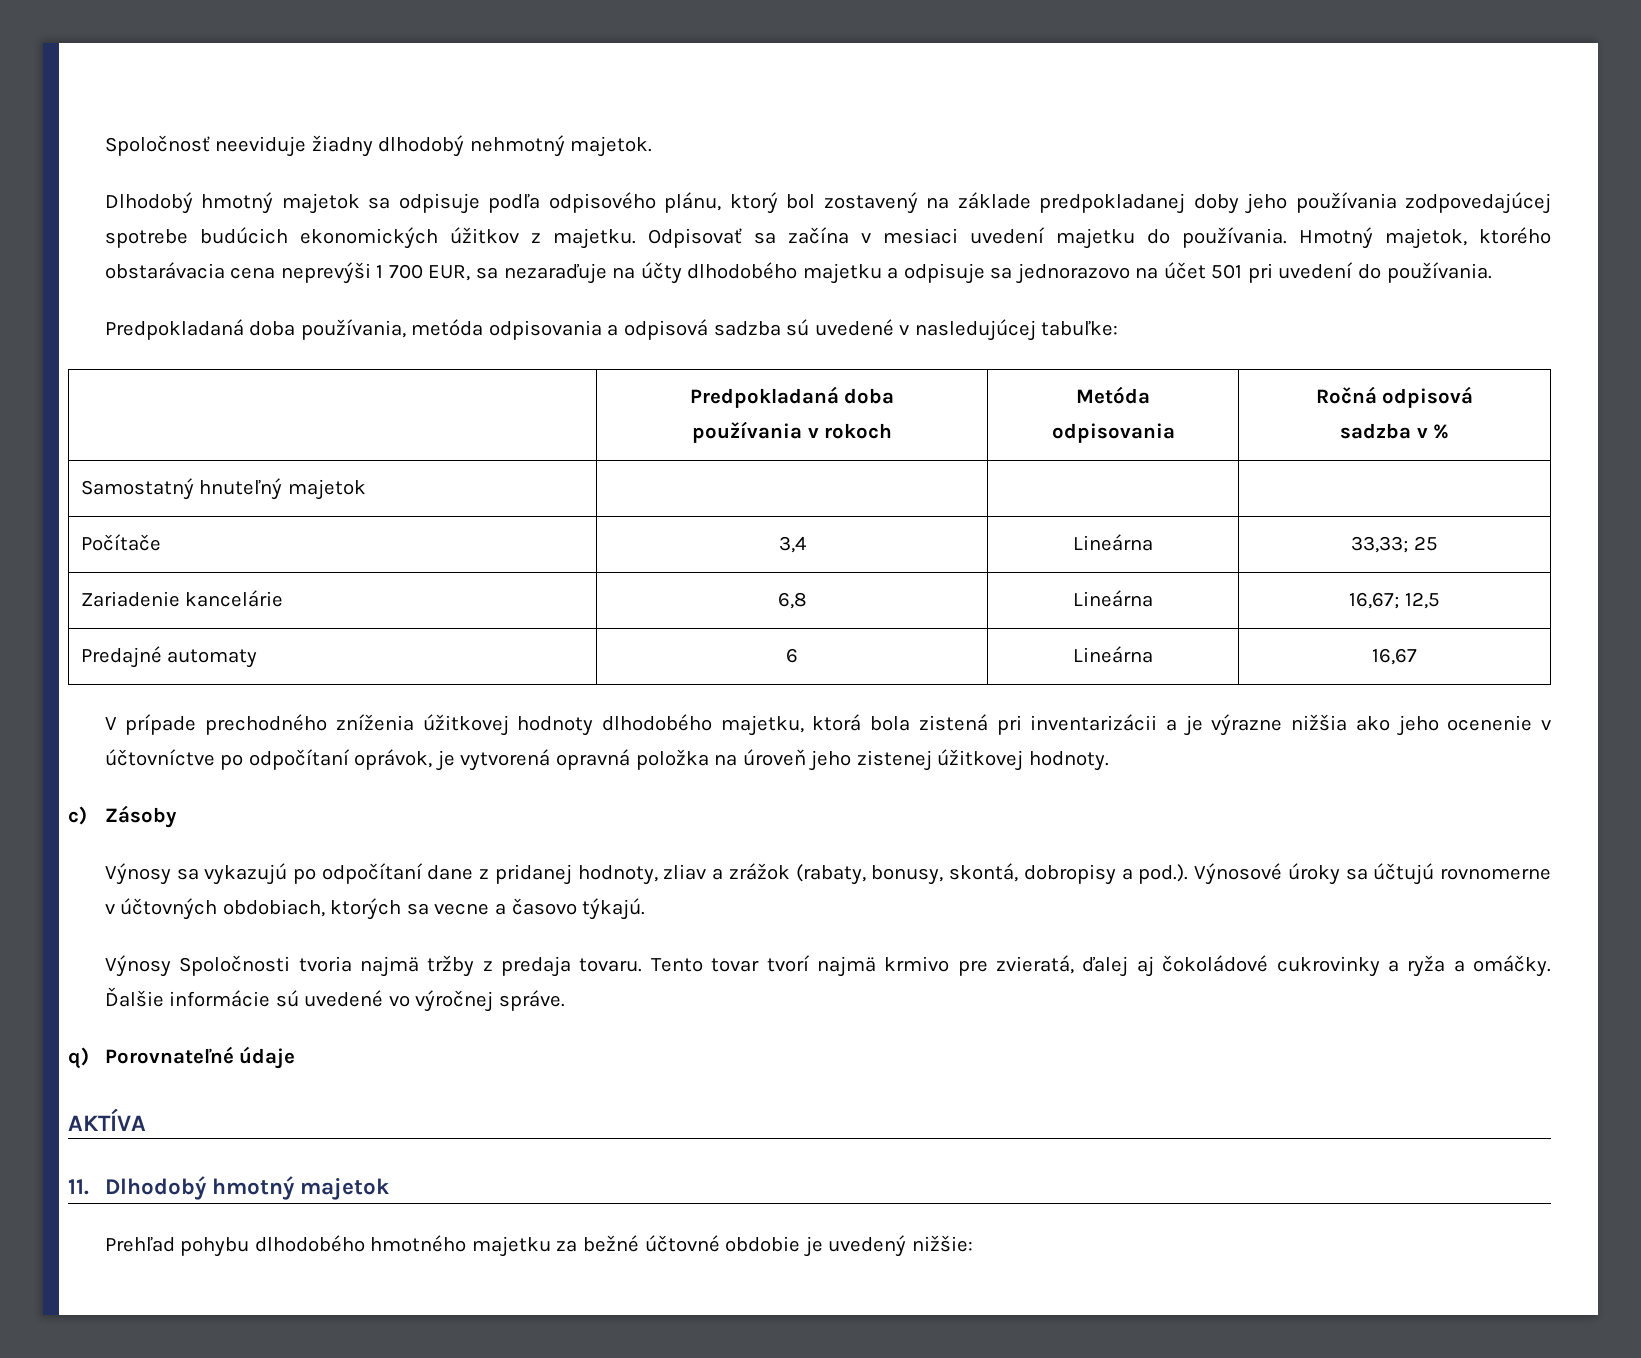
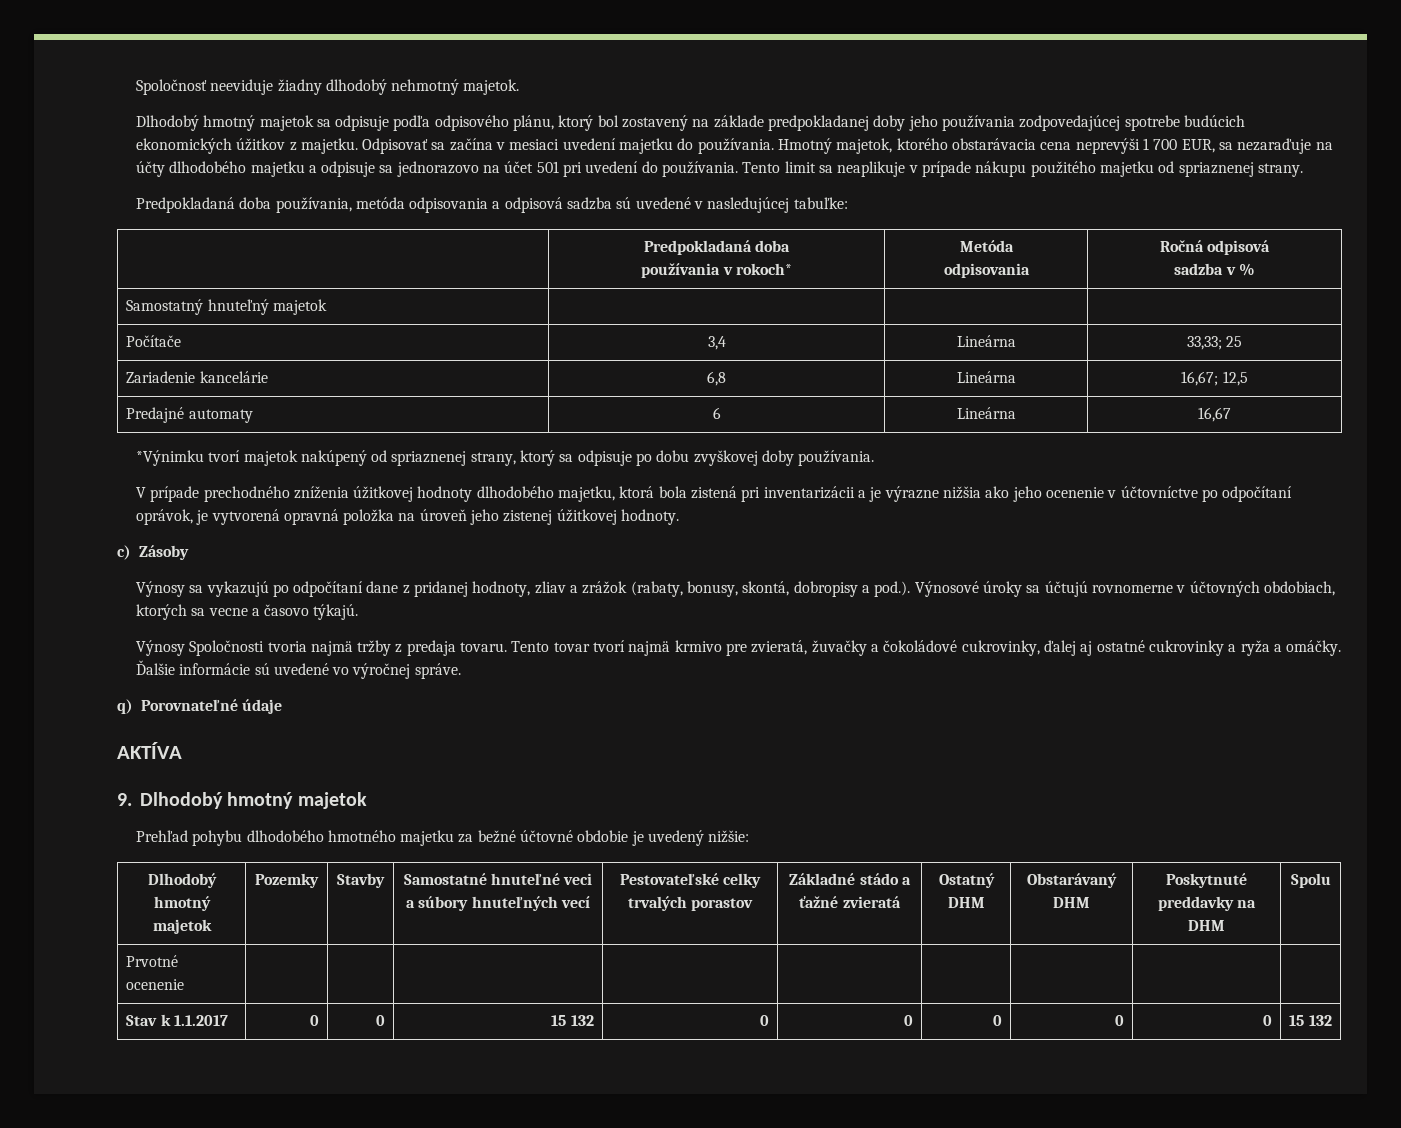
(1492, 272) none -> [742,161,1303,177] Tento limit sa neaplikuje v prípade nákupu použitého majetku od spriaznenej strany.
[824,423,893,439] rokoch -> [735,263,792,275] rokoch*
(1417, 656) none -> [135,450,875,466] // *Výnimku tvorí majetok nakúpený od spriaznenej strany, ktorý sa odpisuje po dobu zvyškovej doby používania.
(1075, 964) none -> [811,640,1040,656] žuvačky a čokoládové cukrovinky,
[1162,955,1269,972] čokoládové -> [1096,640,1145,652] ostatné
[68,1179,89,1195] 11. -> [117,793,132,806] 9.
(973, 1243) none -> [147,873,217,888] [153,896,211,911] [152,919,212,934] [254,873,319,888] [337,873,385,888] [403,873,593,885] [406,896,590,911] [619,873,762,888] [627,896,754,911] [789,873,911,885] [799,896,901,908] [938,873,995,888] [947,897,985,908] [1027,873,1117,888] [1053,897,1090,908] [1166,873,1247,888] [1157,896,1257,911] [1188,920,1225,931] [1290,873,1331,888] [126,955,179,967] [126,979,185,990] [126,1014,228,1026] [309,1015,319,1026] [375,1015,385,1026] [551,1015,594,1026] [759,1015,769,1026] [903,1015,913,1026] [992,1015,1002,1026] [1114,1015,1124,1026] [1262,1015,1272,1026] [1289,1015,1332,1026] // Dlhodobý hmotný majetok | Pozemky | Stavby | Samostatné hnuteľné veci a súbory hnuteľných vecí | Pestovateľské celky trvalých porastov | Základné stádo a ťažné zvieratá | Ostatný DHM | Obstarávaný DHM | Poskytnuté preddavky na DHM | Spolu // Prvotné ocenenie | | | | | | | | | // Stav k 1.1.2017 | 0 | 0 | 15 132 | 0 | 0 | 0 | 0 | 0 | 15 132

